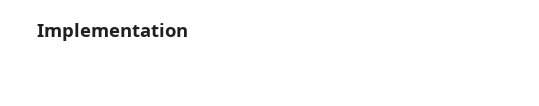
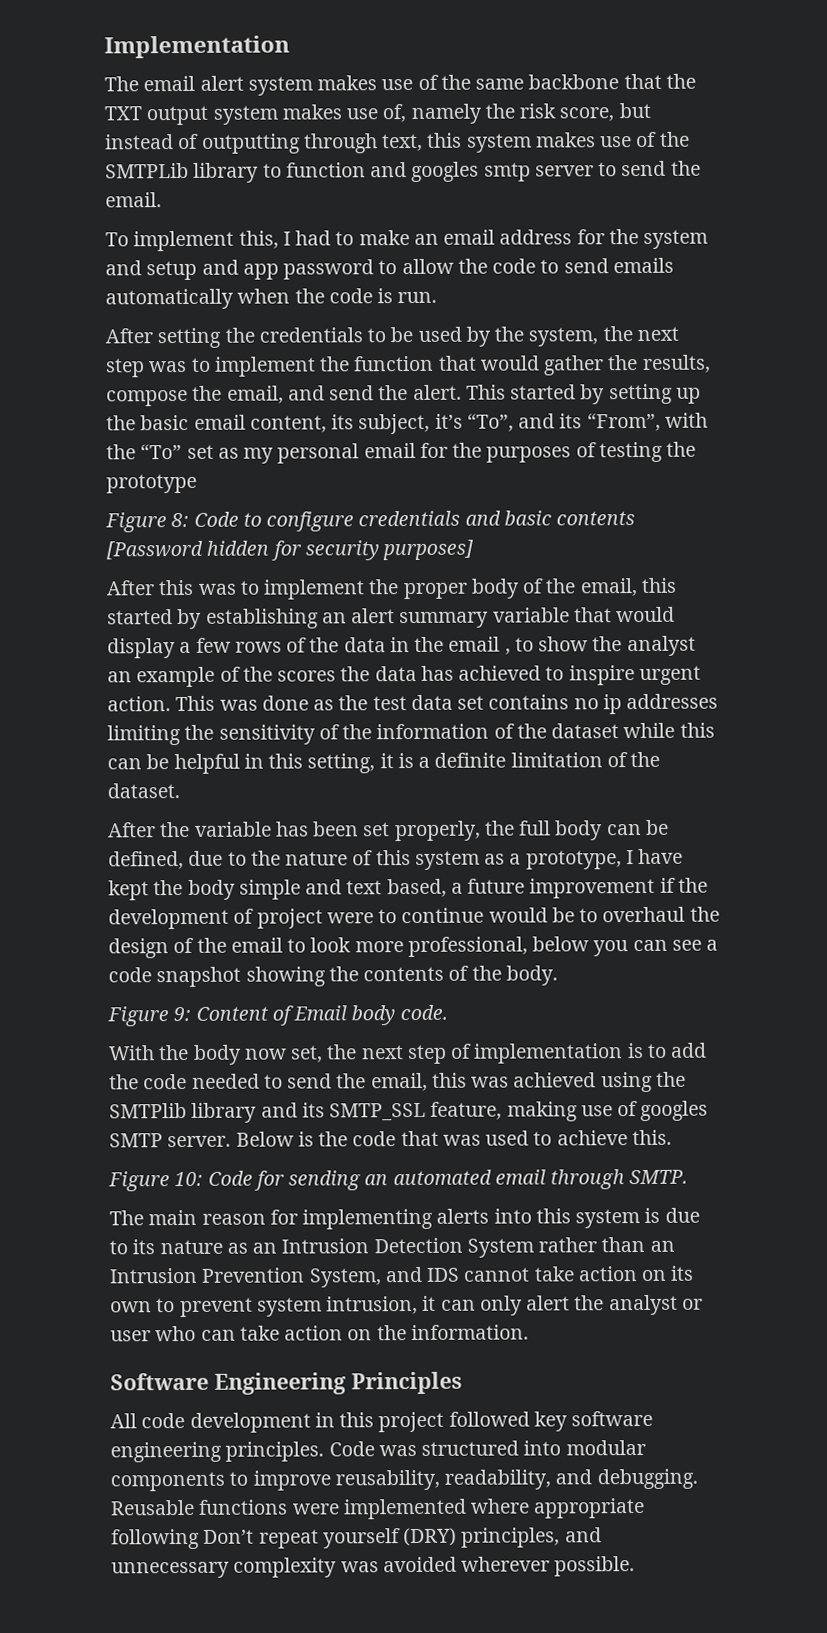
(188, 32) none -> [104,73,696,96] [104,102,651,126] [105,131,690,154] [105,160,701,183] [105,192,162,208] [105,229,709,252] [105,257,674,281] [105,288,438,310] [105,326,679,349] [105,354,711,378] [106,383,701,407] [106,412,708,435] [106,441,697,464] [106,473,197,494] [105,510,636,533] [106,539,475,561] [106,577,677,600] [107,606,676,630] [107,635,696,659] [107,665,701,688] [107,693,719,715] [107,722,715,746] [107,751,661,775] [107,783,180,799] [108,819,669,842] [108,848,684,870] [108,877,708,901] [108,906,720,930] [108,936,719,959] [108,965,558,988] [107,1004,448,1027] [108,1042,708,1065] [109,1071,686,1093] [109,1100,709,1123] [109,1129,672,1148] [108,1169,689,1192] [109,1207,700,1230] [109,1236,675,1258] [109,1265,695,1288] [110,1294,703,1318] [110,1324,529,1342] [110,1371,462,1395] [110,1410,654,1433] [110,1439,646,1463] [110,1468,698,1492] [110,1497,646,1520] [111,1527,602,1550] [111,1556,636,1579] // The email alert system makes use of the same backbone that the TXT output system makes use of, namely the risk score, but instead of outputting through text, this system makes use of the SMTPLib library to function and googles smtp server to send the email. // To implement this, I had to make an email address for the system and setup and app password to allow the code to send emails automatically when the code is run. // After setting the credentials to be used by the system, the next step was to implement the function that would gather the results, compose the email, and send the alert. This started by setting up the basic email content, its subject, it’s “To”, and its “From”, with the “To” set as my personal email for the purposes of testing the prototype // Figure 8: Code to configure credentials and basic contents [Password hidden for security purposes] // After this was to implement the proper body of the email, this started by establishing an alert summary variable that would display a few rows of the data in the email , to show the analyst an example of the scores the data has achieved to inspire urgent action. This was done as the test data set contains no ip addresses limiting the sensitivity of the information of the dataset while this can be helpful in this setting, it is a definite limitation of the dataset. // After the variable has been set properly, the full body can be defined, due to the nature of this system as a prototype, I have kept the body simple and text based, a future improvement if the development of project were to continue would be to overhaul the design of the email to look more professional, below you can see a code snapshot showing the contents of the body. // Figure 9: Content of Email body code. // With the body now set, the next step of implementation is to add the code needed to send the email, this was achieved using the SMTPlib library and its SMTP_SSL feature, making use of googles SMTP server. Below is the code that was used to achieve this. // Figure 10: Code for sending an automated email through SMTP. // The main reason for implementing alerts into this system is due to its nature as an Intrusion Detection System rather than an Intrusion Prevention System, and IDS cannot take action on its own to prevent system intrusion, it can only alert the analyst or user who can take action on the information. // Software Engineering Principles // All code development in this project followed key software engineering principles. Code was structured into modular components to improve reusability, readability, and debugging. Reusable functions were implemented where appropriate following Don’t repeat yourself (DRY) principles, and unnecessary complexity was avoided wherever possible.

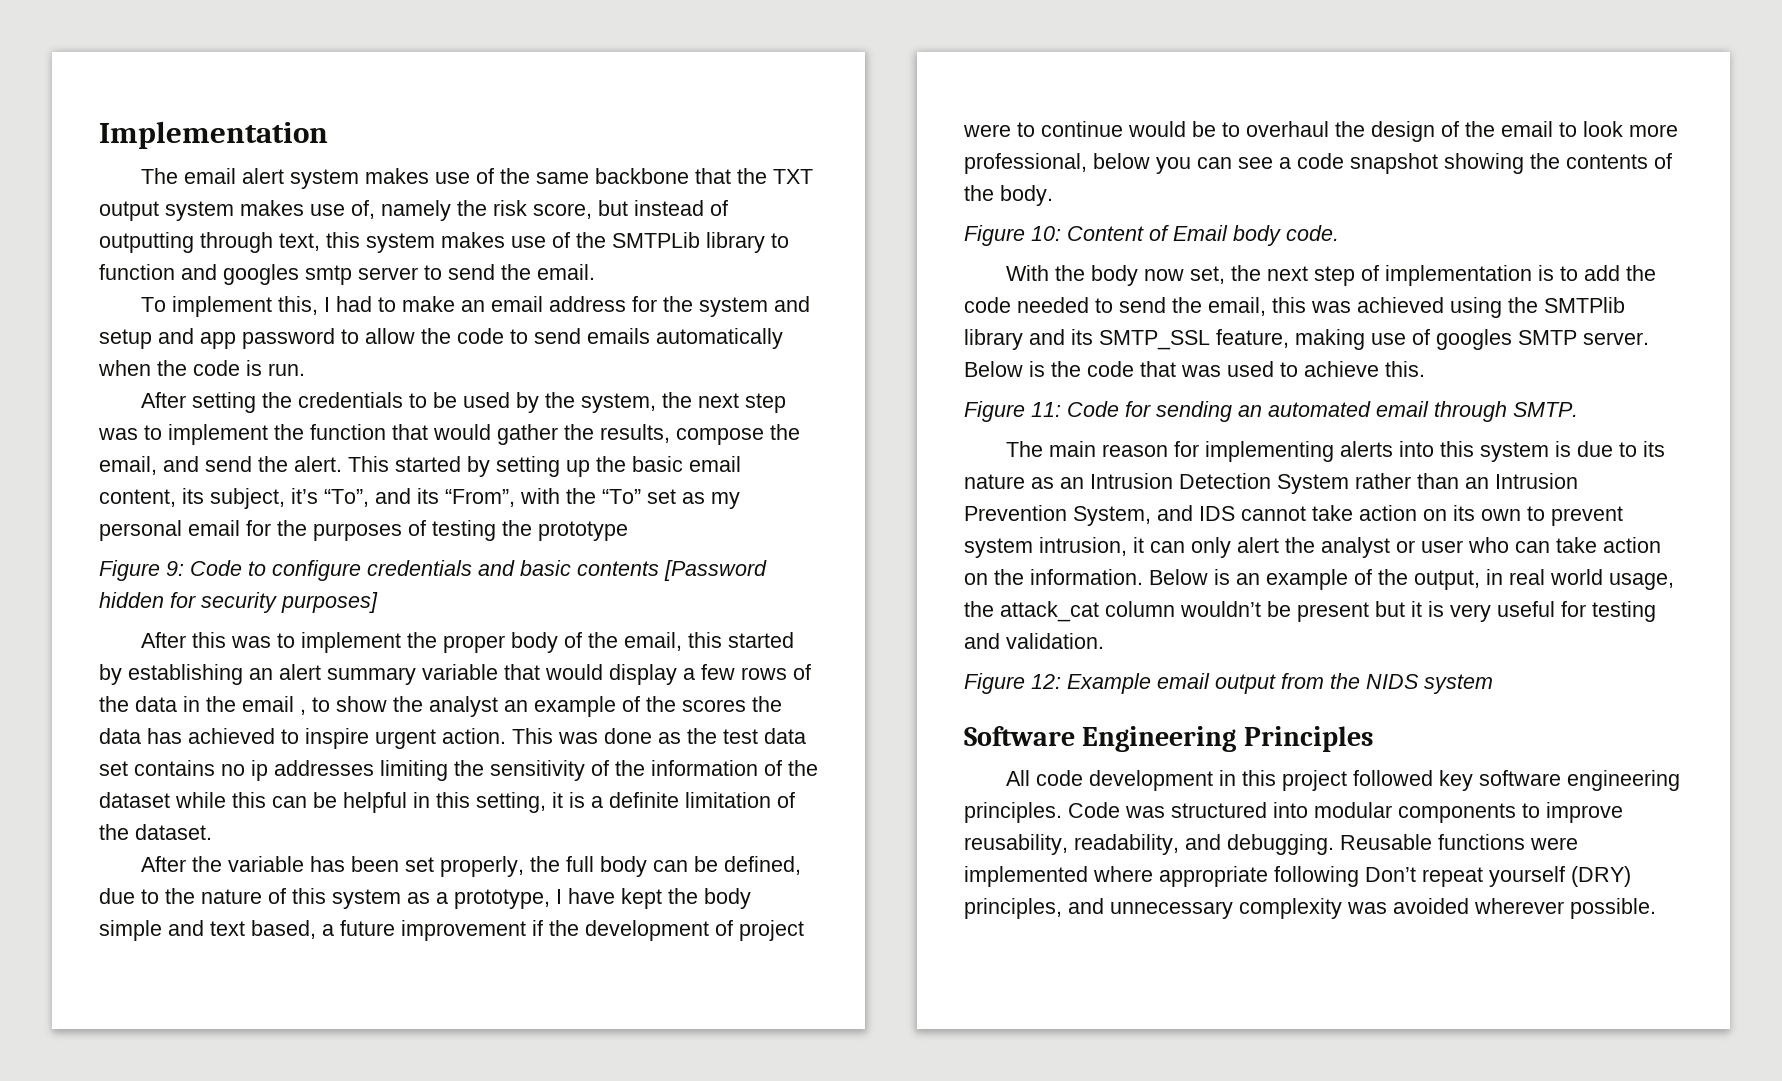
[171,512,190,528] 8: -> [166,561,184,576] 9:
[173,1006,192,1022] 9: -> [1031,226,1061,241] 10:
[174,1171,204,1187] 10: -> [1031,402,1061,417] 11:
(529, 1332) none -> [1149,569,1674,590] [964,601,1656,622] [964,633,1104,649] [964,673,1493,694] Below is an example of the output, in real world usage, the attack_cat column wouldn’t be present but it is very useful for testing and validation. // Figure 12: Example email output from the NIDS system

